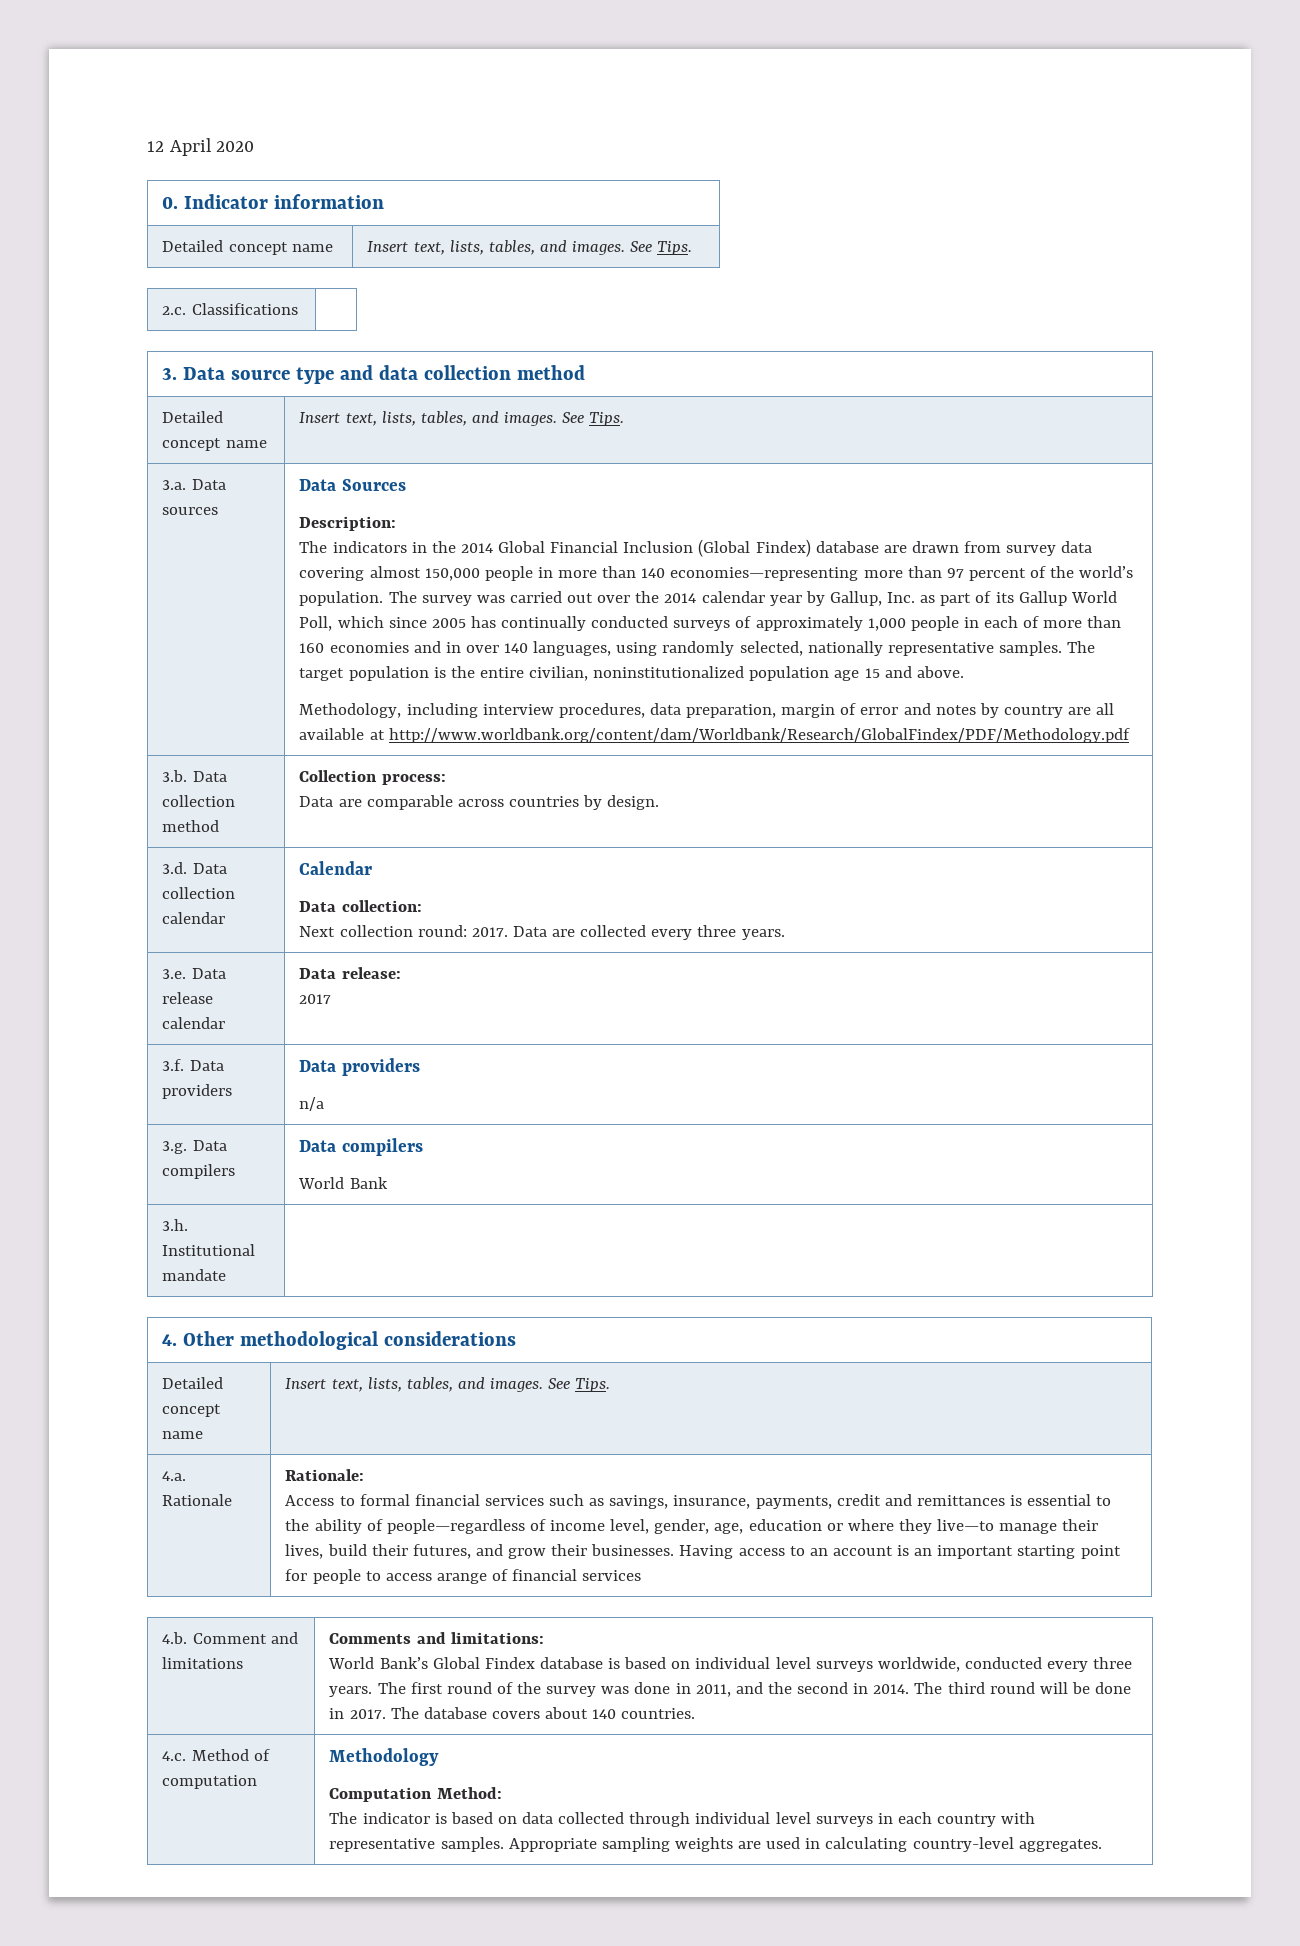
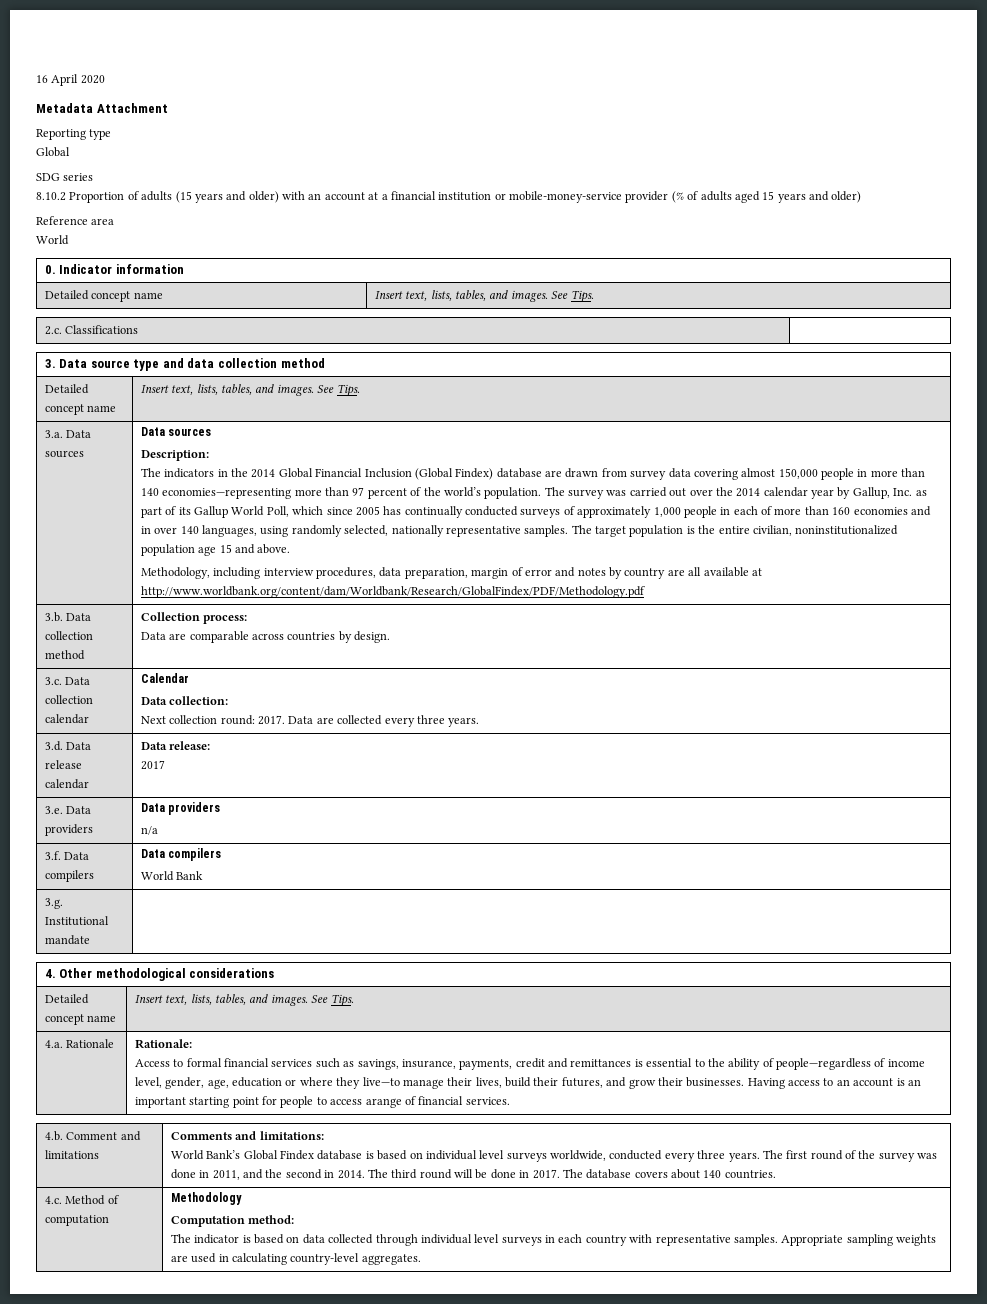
[147,141,164,152] 12 -> [36,75,48,83] 16
(255, 146) none -> [36,103,168,113] [36,129,112,140] [36,147,70,157] [36,173,94,181] [36,191,862,203] [36,216,115,225] [36,235,69,245] // Metadata Attachment // Reporting type // Global // SDG series // 8.10.2 Proportion of adults (15 years and older) with an account at a financial institution or mobile-money-service provider (% of adults aged 15 years and older) // Reference area // World
[341,479,406,491] Sources -> [168,428,212,436] sources
[162,862,188,874] 3.d. -> [44,677,62,685] 3.c.
[162,969,187,979] 3.e. -> [44,741,63,751] 3.d.
[162,1059,185,1071] 3.f. -> [44,806,63,814] 3.e.
[162,1141,188,1154] 3.g. -> [44,851,61,860] 3.f.
[162,1219,189,1231] 3.h. -> [44,898,63,909] 3.g.
[582,1570,642,1581] services -> [465,1097,510,1105] services.
[436,1787,502,1799] Method: -> [248,1215,295,1224] method:

